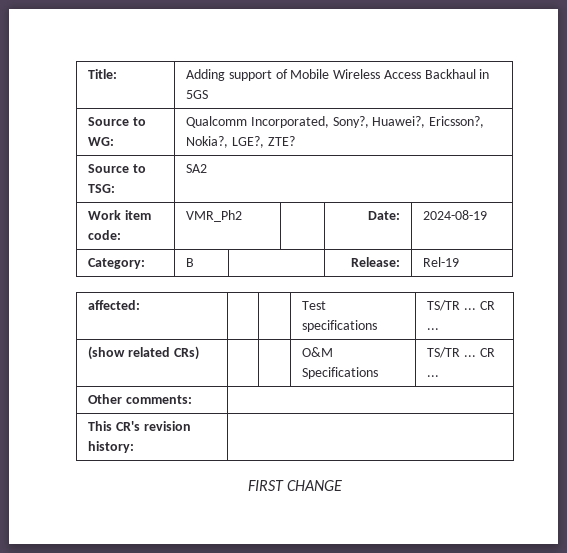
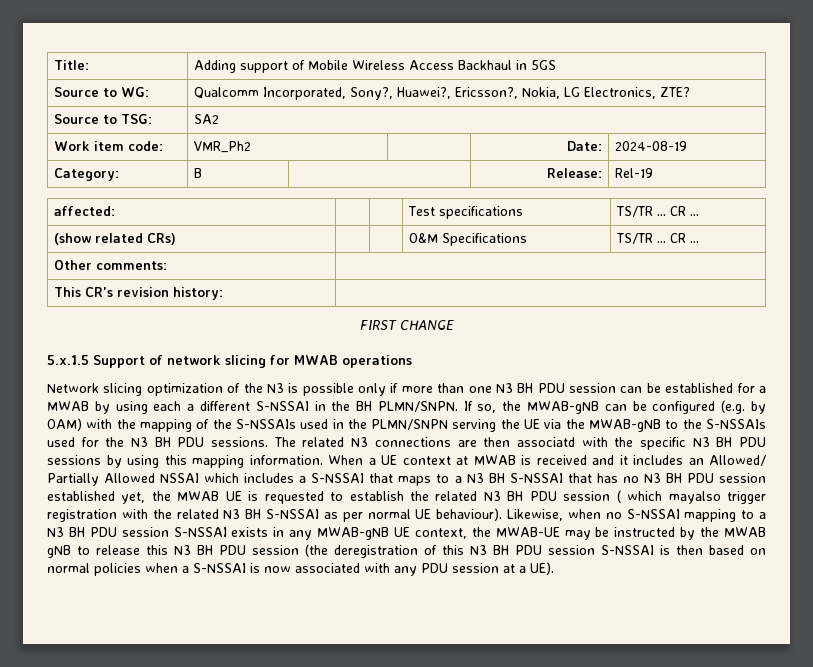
[186,136,264,148] Nokia?, LGE?, -> [522,87,657,99] Nokia, LG Electronics,
(343, 485) none -> [47,355,412,368] [47,383,767,396] [47,400,766,414] [47,418,766,432] [47,437,767,450] [47,455,766,468] [47,473,766,486] [47,490,767,504] [47,508,767,522] [47,527,767,540] [47,544,766,558] [47,562,554,576] // 5.x.1.5 Support of network slicing for MWAB operations // Network slicing optimization of the N3 is possible only if more than one N3 BH PDU session can be established for a MWAB by using each a different S-NSSAI in the BH PLMN/SNPN. If so, the MWAB-gNB can be configured (e.g. by OAM) with the mapping of the S-NSSAIs used in the PLMN/SNPN serving the UE via the MWAB-gNB to the S-NSSAIs used for the N3 BH PDU sessions. The related N3 connections are then associatd with the specific N3 BH PDU sessions by using this mapping information. When a UE context at MWAB is received and it includes an Allowed/ Partially Allowed NSSAI which includes a S-NSSAI that maps to a N3 BH S-NSSAI that has no N3 BH PDU session established yet, the MWAB UE is requested to establish the related N3 BH PDU session ( which mayalso trigger registration with the related N3 BH S-NSSAI as per normal UE behaviour). Likewise, when no S-NSSAI mapping to a N3 BH PDU session S-NSSAI exists in any MWAB-gNB UE context, the MWAB-UE may be instructed by the MWAB gNB to release this N3 BH PDU session (the deregistration of this N3 BH PDU session S-NSSAI is then based on normal policies when a S-NSSAI is now associated with any PDU session at a UE).

